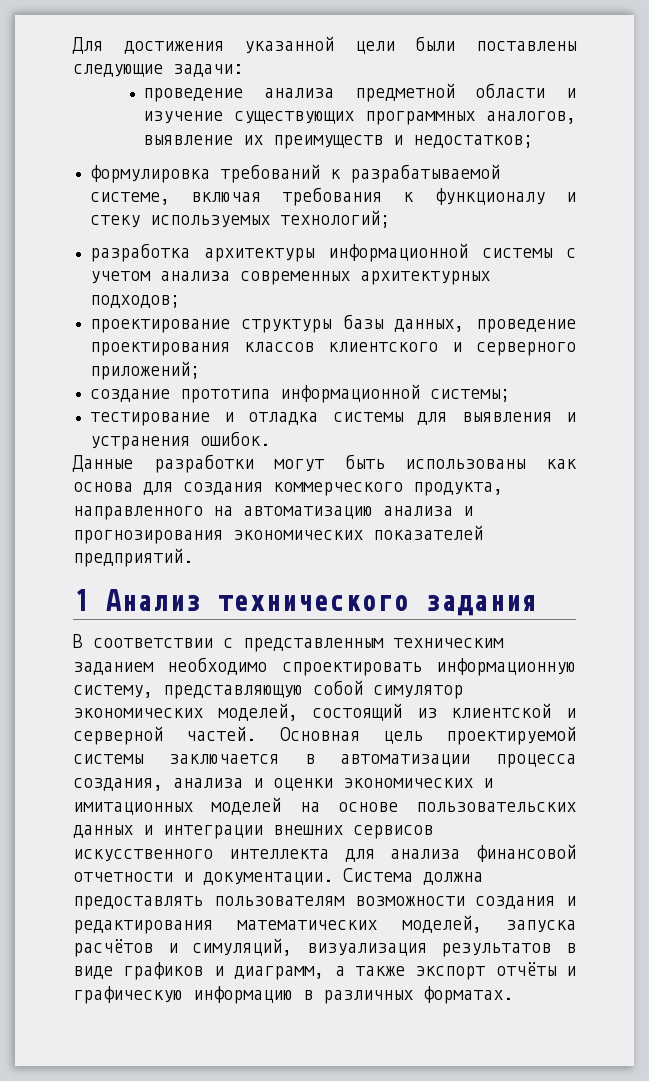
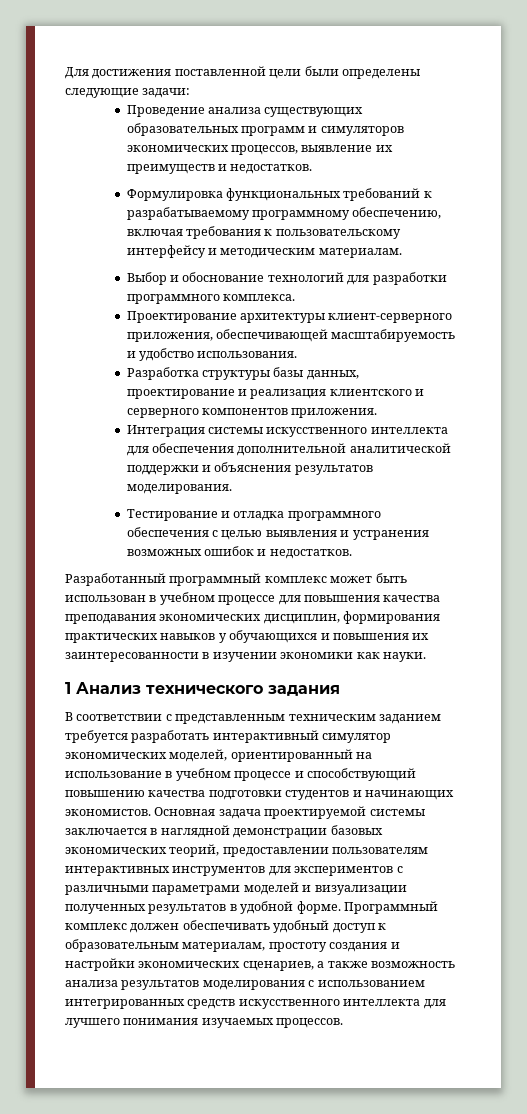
[244,36,335,54] указанной -> [174,66,266,76] поставленной
[476,41,577,51] поставлены -> [341,69,420,79] определены
[143,83,576,102] [143,111,576,125] [143,135,534,149] [89,164,500,183] [89,187,576,206] [89,210,390,228] [89,243,576,262] [89,271,490,285] [89,295,180,308] [89,314,576,333] [89,342,576,356] [89,361,200,380] [89,384,510,403] [89,412,576,426] [89,431,270,450] [72,454,577,473] [73,482,503,496] [73,506,473,520] [73,525,483,544] [73,548,193,567] проведение анализа предметной области и изучение существующих программных аналогов, выявление их преимуществ и недостатков; // формулировка требований к разрабатываемой системе, включая требования к функционалу и стеку используемых технологий; // разработка архитектуры информационной системы с учетом анализа современных архитектурных подходов; // проектирование структуры базы данных, проведение проектирования классов клиентского и серверного приложений; // создание прототипа информационной системы; // тестирование и отладка системы для выявления и устранения ошибок. // Данные разработки могут быть использованы как основа для создания коммерческого продукта, направленного на автоматизацию анализа и прогнозирования экономических показателей предприятий. -> [126,105,364,117] [126,123,404,136] [126,145,393,155] [126,164,313,174] [126,188,432,201] [126,207,442,220] [126,226,401,239] [126,245,402,258] [126,272,447,285] [126,294,296,304] [126,311,453,323] [126,329,456,342] [126,348,298,361] [126,367,359,380] [126,389,425,399] [126,408,378,418] [126,425,448,437] [126,443,451,456] [126,462,373,475] [126,484,232,494] [126,509,381,521] [126,527,429,540] [126,546,352,559] [65,573,407,586] [65,592,441,605] [65,611,441,624] [65,630,430,643] [65,652,426,662] Проведение анализа существующих образовательных программ и симуляторов экономических процессов, выявление их преимуществ и недостатков. // Формулировка функциональных требований к разрабатываемому программному обеспечению, включая требования к пользовательскому интерфейсу и методическим материалам. // Выбор и обоснование технологий для разработки программного комплекса. // Проектирование архитектуры клиент-серверного приложения, обеспечивающей масштабируемость и удобство использования. // Разработка структуры базы данных, проектирование и реализация клиентского и серверного компонентов приложения. // Интеграция системы искусственного интеллекта для обеспечения дополнительной аналитической поддержки и объяснения результатов моделирования. // Тестирование и отладка программного обеспечения с целью выявления и устранения возможных ошибок и недостатков. // Разработанный программный комплекс может быть использован в учебном процессе для повышения качества преподавания экономических дисциплин, формирования практических навыков у обучающихся и повышения их заинтересованности в изучении экономики как науки.
[167,657,576,676] [73,680,463,699] [73,703,576,721] [73,726,576,745] [73,754,576,768] [73,778,493,791] [73,797,576,815] [73,825,433,839] [73,844,576,862] [73,868,483,885] [73,896,576,910] [73,915,576,934] [73,938,576,957] [73,962,576,980] [73,986,513,1004] необходимо спроектировать информационную систему, представляющую собой симулятор экономических моделей, состоящий из клиентской и серверной частей. Основная цель проектируемой системы заключается в автоматизации процесса создания, анализа и оценки экономических и имитационных моделей на основе пользовательских данных и интеграции внешних сервисов искусственного интеллекта для анализа финансовой отчетности и документации. Система должна предоставлять пользователям возможности создания и редактирования математических моделей, запуска расчётов и симуляций, визуализация результатов в виде графиков и диаграмм, а также экспорт отчёты и графическую информацию в различных форматах. -> [65,730,392,743] [65,749,373,762] [65,768,416,781] [65,790,454,800] [65,806,425,819] [65,825,383,838] [65,844,429,857] [65,866,403,876] [65,882,407,895] [65,901,438,914] [65,920,386,933] [65,939,400,952] [65,958,455,971] [65,980,425,990] [65,999,446,1009] [65,1018,344,1028] требуется разработать интерактивный симулятор экономических моделей, ориентированный на использование в учебном процессе и способствующий повышению качества подготовки студентов и начинающих экономистов. Основная задача проектируемой системы заключается в наглядной демонстрации базовых экономических теорий, предоставлении пользователям интерактивных инструментов для экспериментов с различными параметрами моделей и визуализации полученных результатов в удобной форме. Программный комплекс должен обеспечивать удобный доступ к образовательным материалам, простоту создания и настройки экономических сценариев, а также возможность анализа результатов моделирования с использованием интегрированных средств искусственного интеллекта для лучшего понимания изучаемых процессов.

